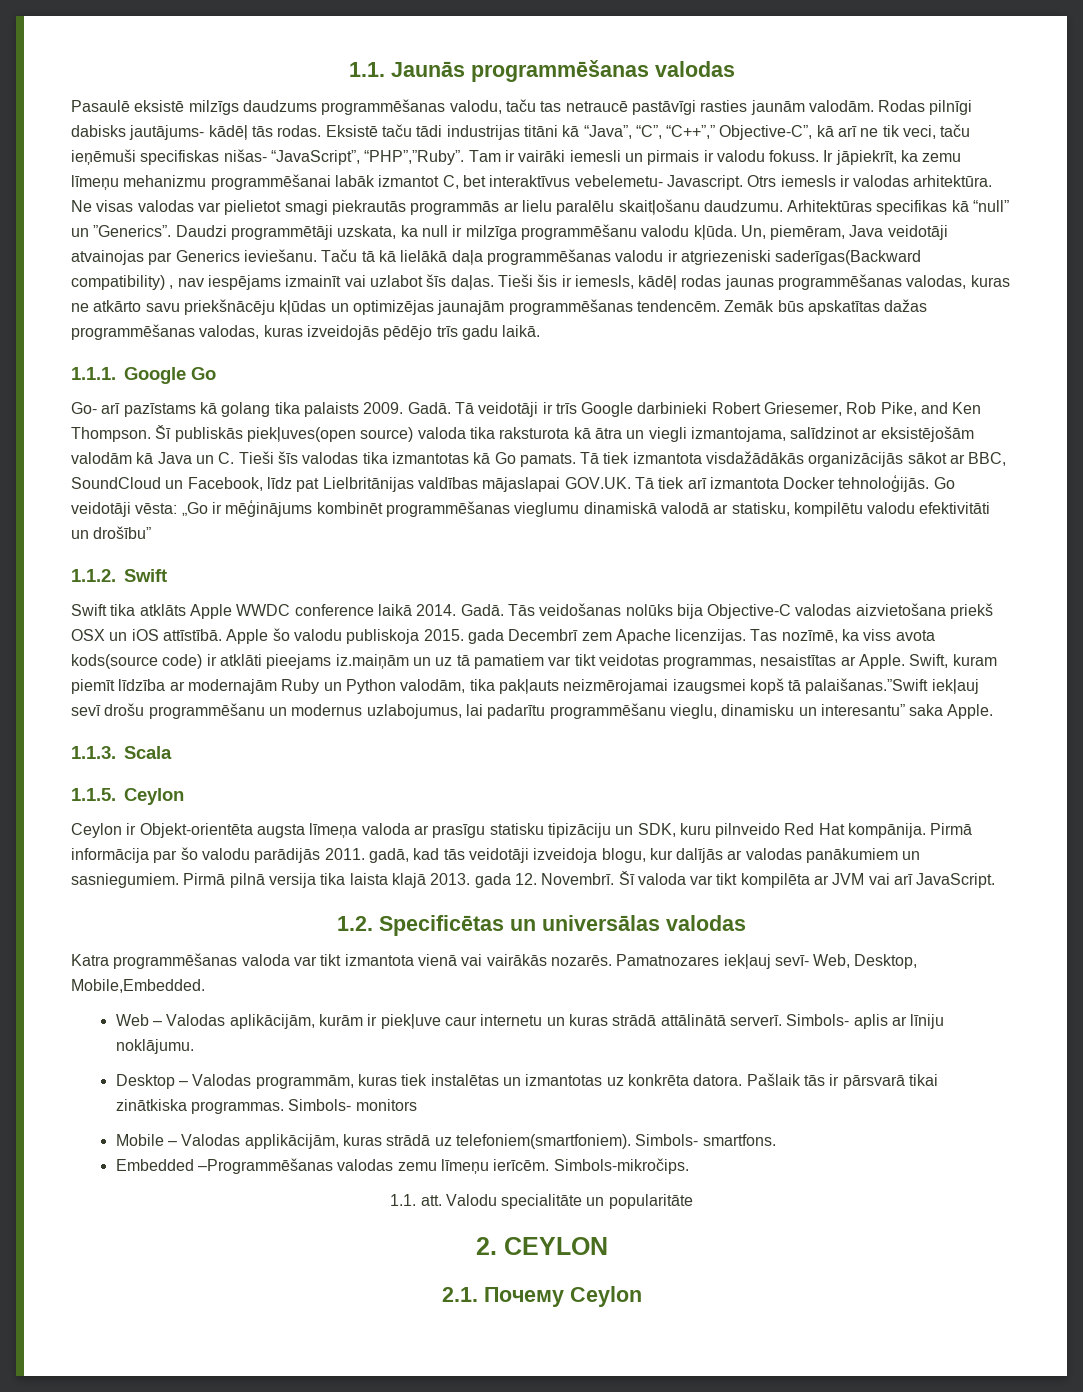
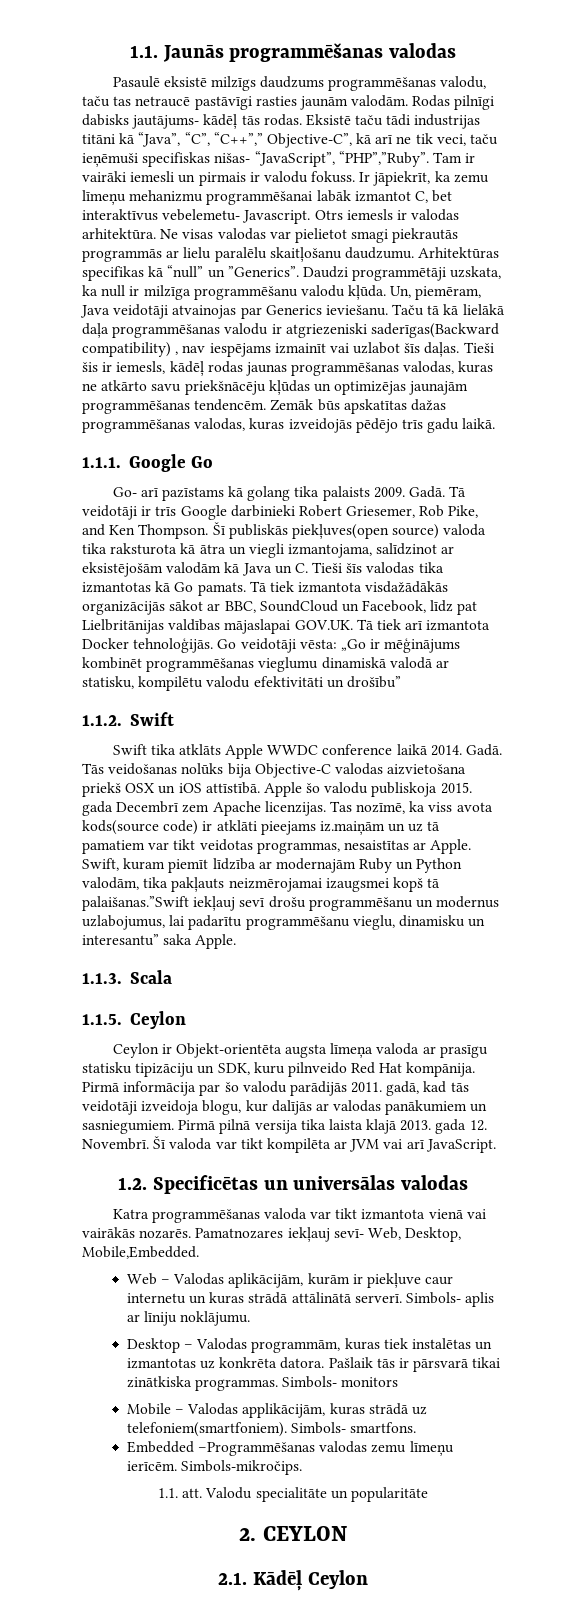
[483,1287,564,1307] Почему -> [253,1570,302,1591] Kādēļ

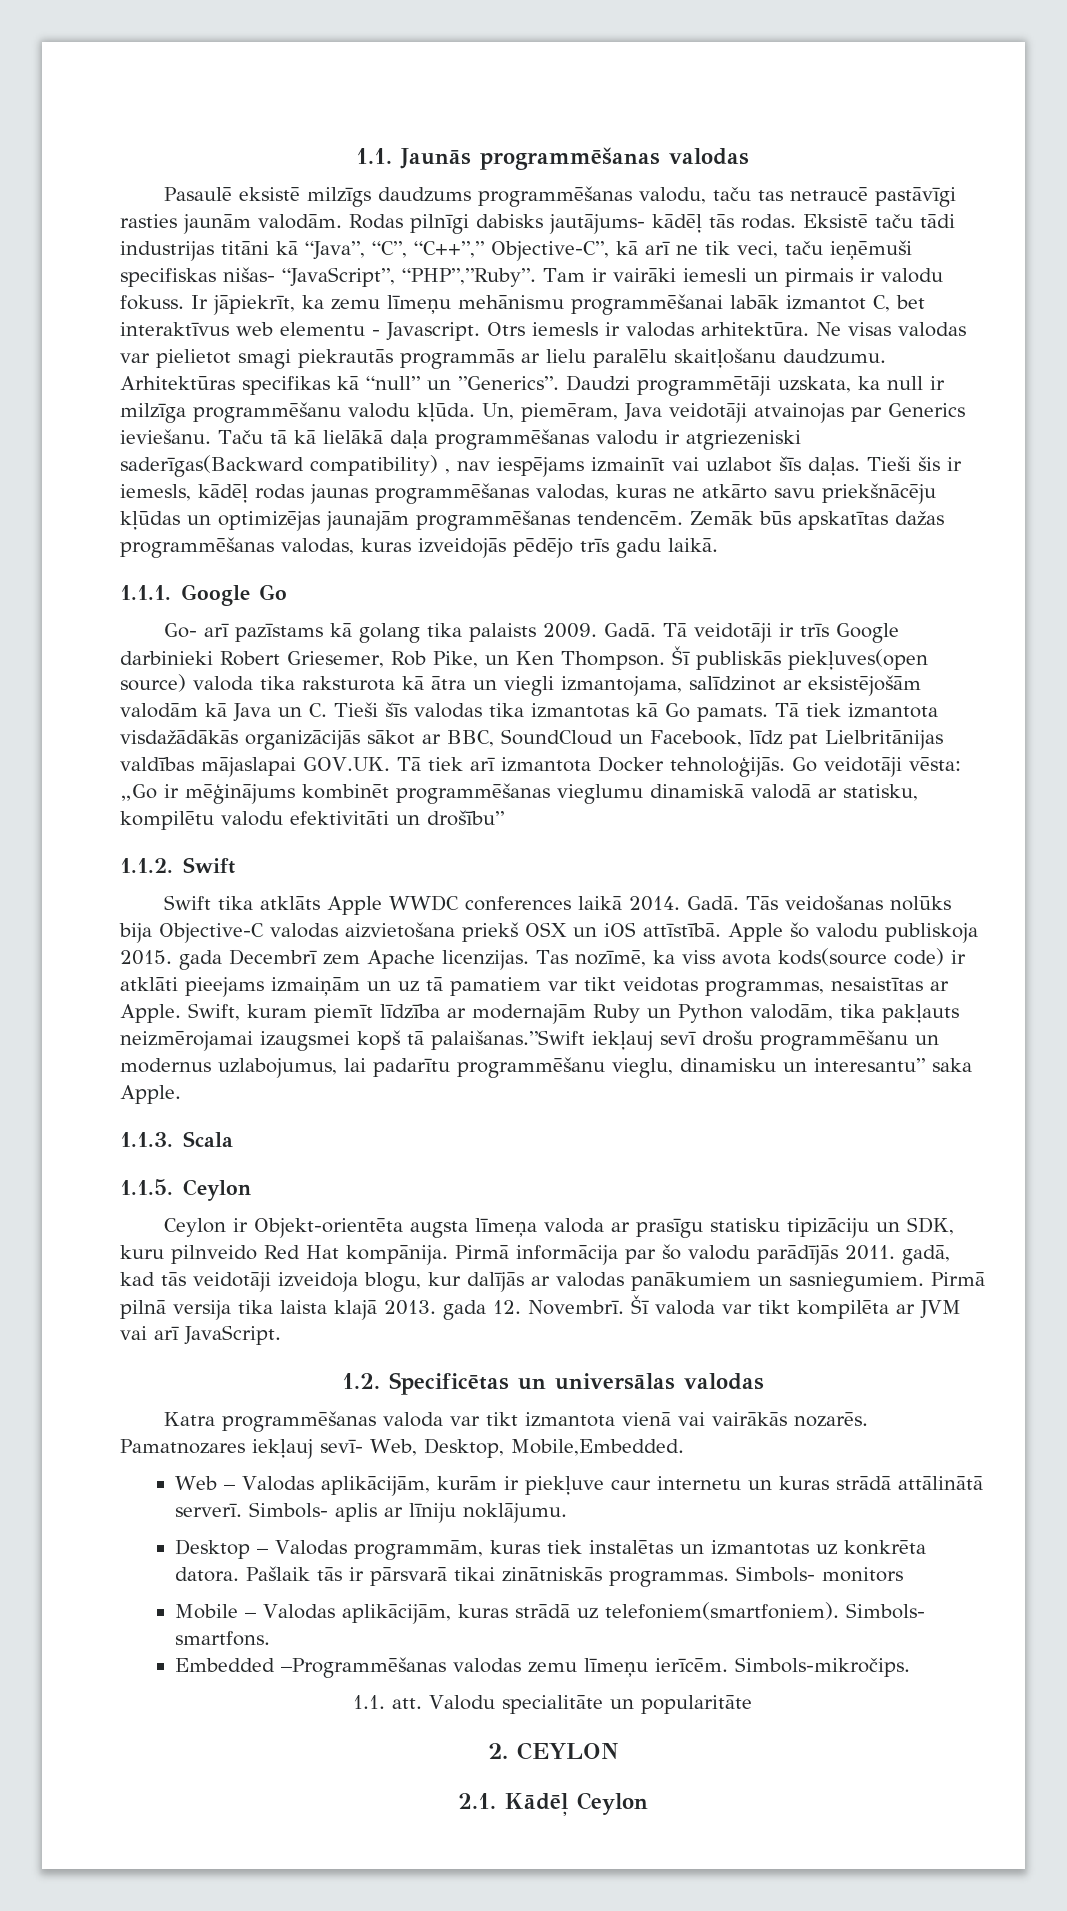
[129,190,204,202] mehanizmu -> [458,295,564,309] mehānismu
[162,209,241,221] vebelemetu- -> [236,322,380,336] web elementu -
[82,524,105,536] and -> [484,655,509,665] un
[322,744,393,755] conference -> [464,896,571,911] conferences
[319,821,385,835] iz.maiņām -> [271,977,360,996] izmaiņām
[289,1081,347,1096] parādijās -> [757,1245,838,1265] parādījās
[126,1376,192,1388] zinātkiska -> [502,1567,603,1582] zinātniskās
[242,1403,326,1418] applikācijām, -> [342,1604,452,1624] aplikācijām,

